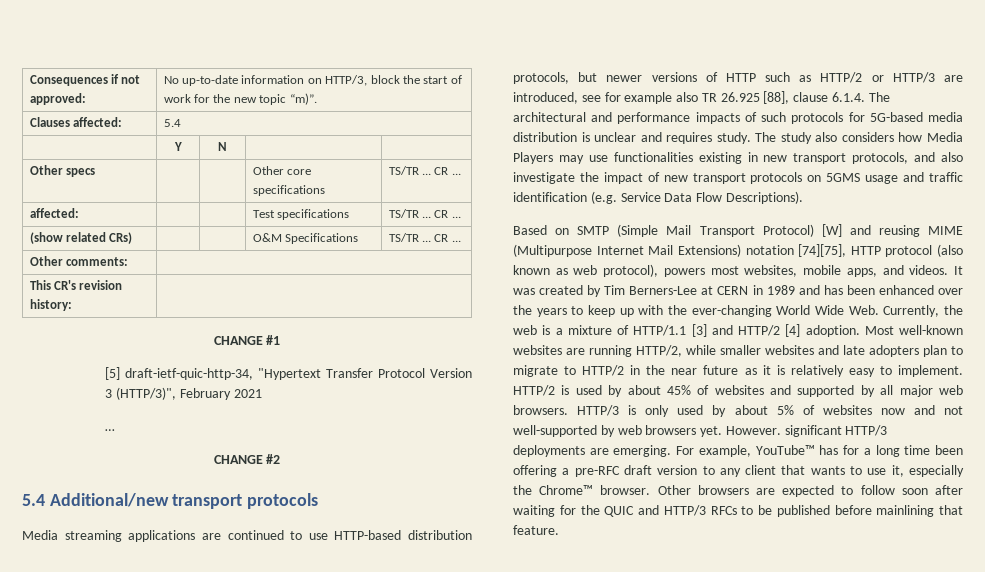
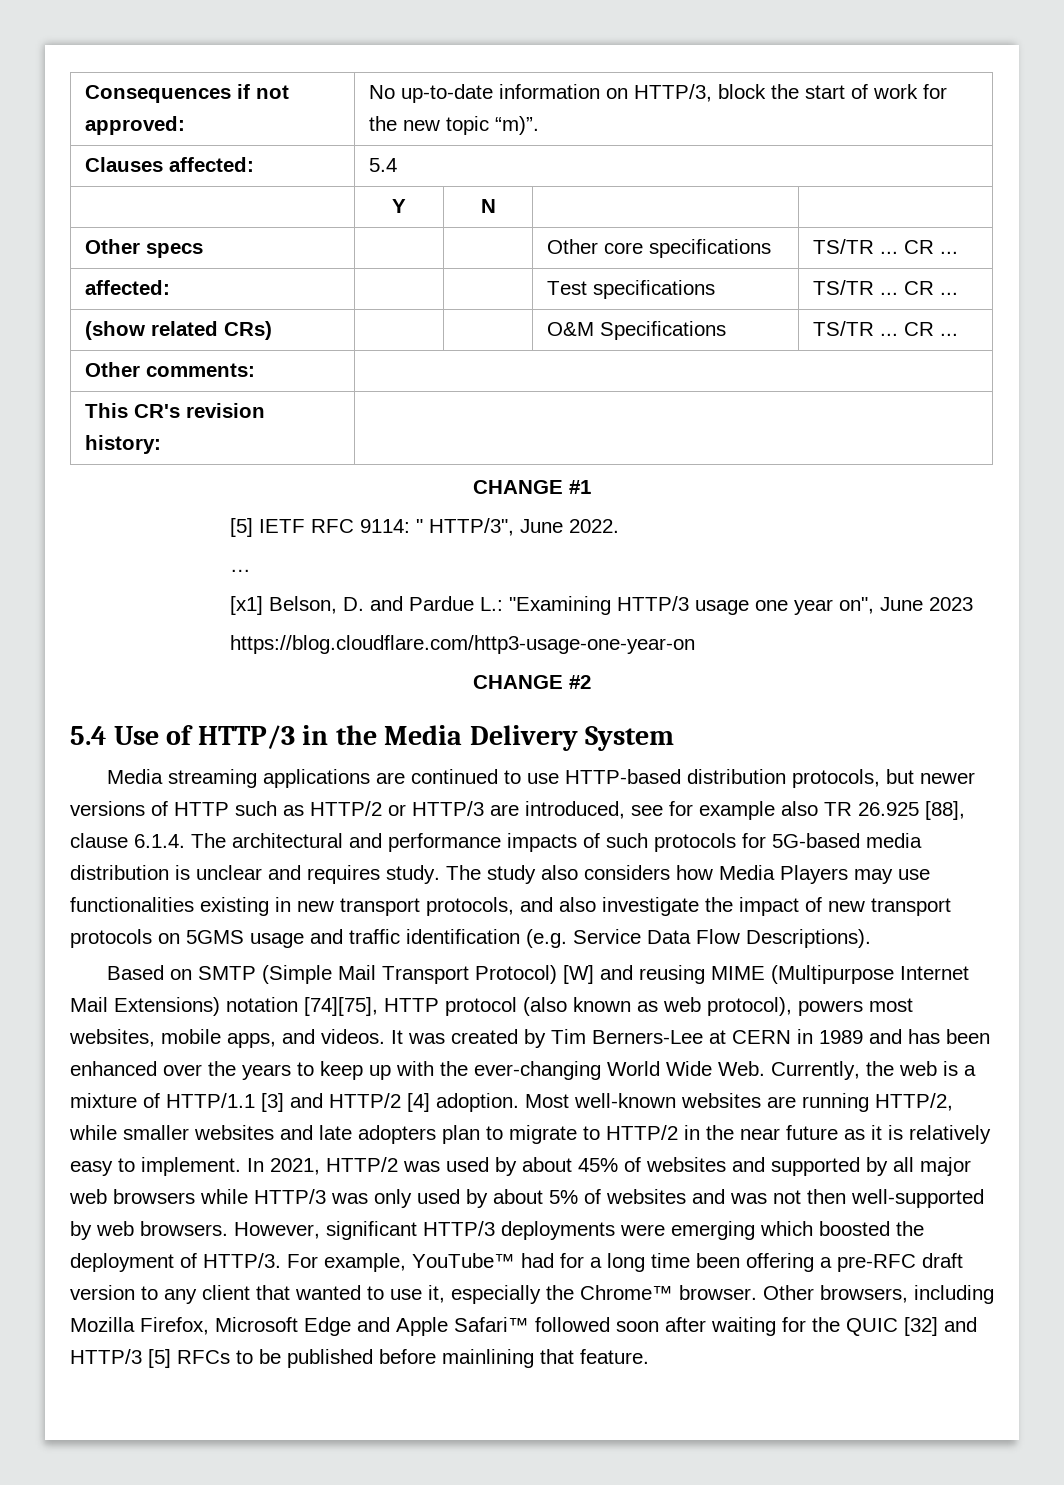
[125,368,472,380] [105,387,262,400] [105,429,116,431] [213,454,281,464] [22,493,319,509] draft-ietf-quic-http-34, "Hypertext Transfer Protocol Version 3 (HTTP/3)", February 2021 // … // CHANGE #2 // 5.4 Additional/new transport protocols -> [258,518,619,536] [229,569,251,572] [229,596,973,615] [229,635,695,654] [473,675,591,689] [70,725,675,751] IETF RFC 9114: " HTTP/3", June 2022. // … // [x1] Belson, D. and Pardue L.: "Examining HTTP/3 usage one year on", June 2023 // https://blog.cloudflare.com/http3-usage-one-year-on // CHANGE #2 // 5.4 Use of HTTP/3 in the Media Delivery System
[513,385,570,396] HTTP/2 is -> [247,1157,440,1175] In 2021, HTTP/2 was
[513,405,637,416] browsers. HTTP/3 is -> [113,1189,368,1204] browsers while HTTP/3 was
[880,405,963,415] [513,425,888,437] [513,445,672,457] now and not well-supported by web browsers yet. However. significant HTTP/3 deployments are emerging. -> [692,1189,984,1208] [70,1221,924,1240] [70,1253,281,1272] and was not then well-supported by web browsers. However, significant HTTP/3 deployments were emerging which boosted the deployment of HTTP/3.
[819,445,839,455] has -> [521,1253,554,1268] had
[810,466,845,475] wants -> [295,1285,361,1300] wanted
[697,485,895,497] browsers are expected to follow -> [820,1285,994,1304] [70,1317,610,1336] browsers, including Mozilla Firefox, Microsoft Edge and Apple Safari™ followed
(635, 511) none -> [904,1317,938,1336] [32]
(706, 510) none -> [148,1349,171,1368] [5]

